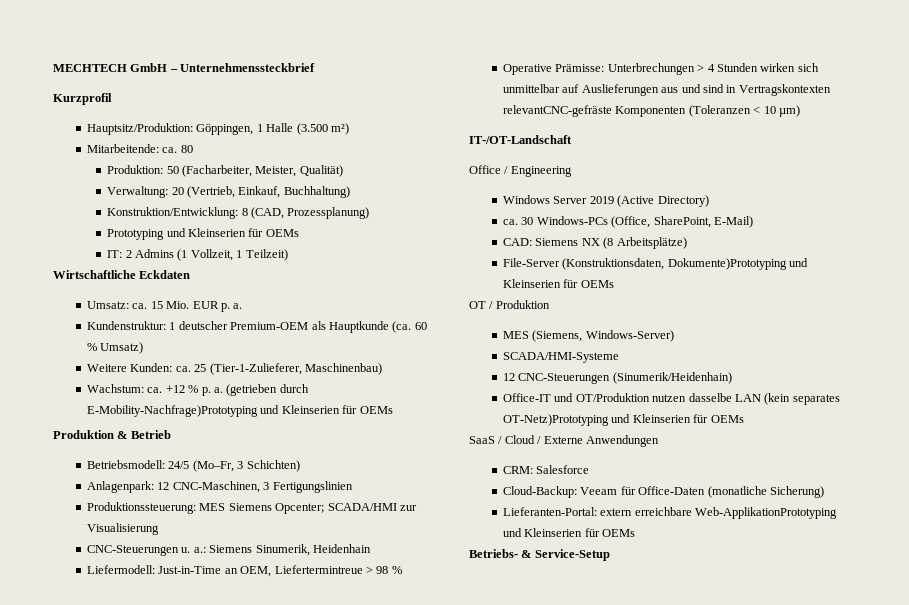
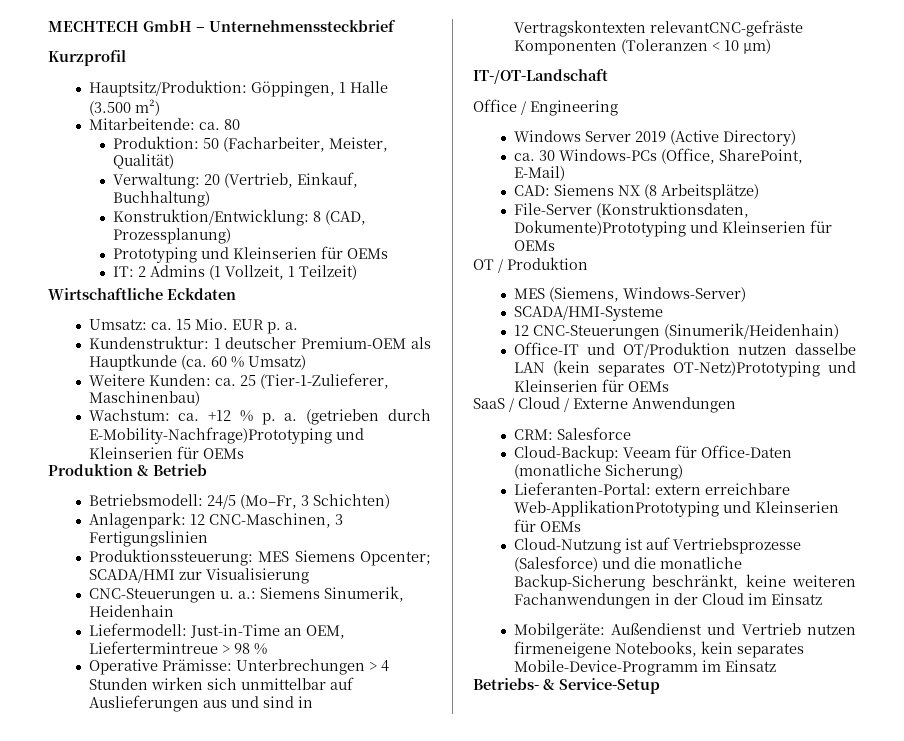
(636, 533) none -> [513,537,801,554] [513,556,742,572] [513,574,856,591] [513,593,822,609] [513,623,856,639] [513,641,804,658] [513,660,776,676] // Cloud-Nutzung ist auf Vertriebsprozesse (Salesforce) und die monatliche Backup-Sicherung beschränkt, keine weiteren Fachanwendungen in der Cloud im Einsatz // Mobilgeräte: Außendienst und Vertrieb nutzen firmeneigene Notebooks, kein separates Mobile-Device-Programm im Einsatz

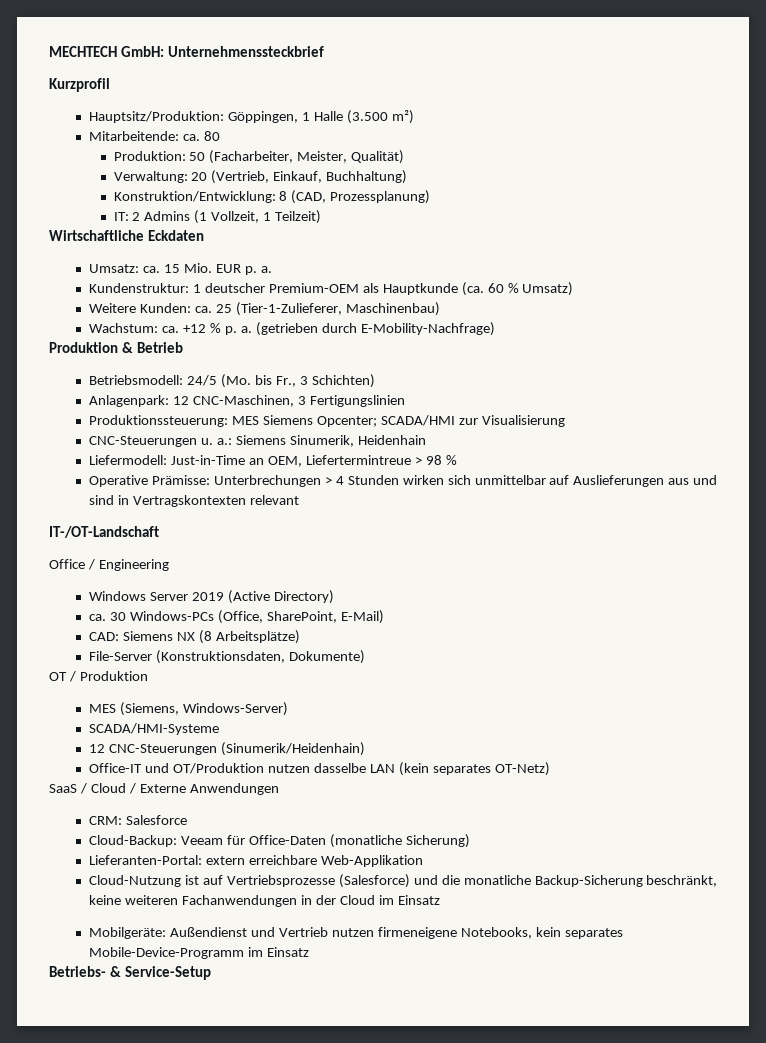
[143,20,205,32] GmbH – -> [120,46,164,57] GmbH:
[113,246,389,263] // Prototyping und Kleinserien für OEMs -> (431, 197) none
[88,427,364,444] [88,446,244,459] E-Mobility-Nachfrage)Prototyping und Kleinserien für OEMs -> [360,322,495,336] E-Mobility-Nachfrage)
[239,494,297,509] (Mo–Fr, -> [221,374,296,388] (Mo. bis Fr.,
[649,20,803,37] [513,39,771,55] relevantCNC-gefräste Komponenten (Toleranzen < 10 µm) -> [249,495,299,505] relevant
[513,220,832,237] [513,240,555,251] Dokumente)Prototyping und Kleinserien für OEMs -> [289,650,366,664] Dokumente)
[672,361,856,377] [513,379,669,392] OT-Netz)Prototyping und Kleinserien für OEMs -> [494,762,550,776] OT-Netz)
[513,500,839,517] [513,519,581,532] Web-ApplikationPrototyping und Kleinserien für OEMs -> [320,855,423,867] Web-Applikation

